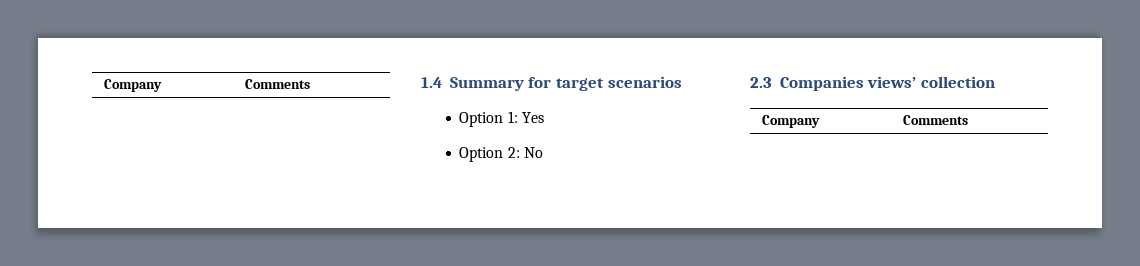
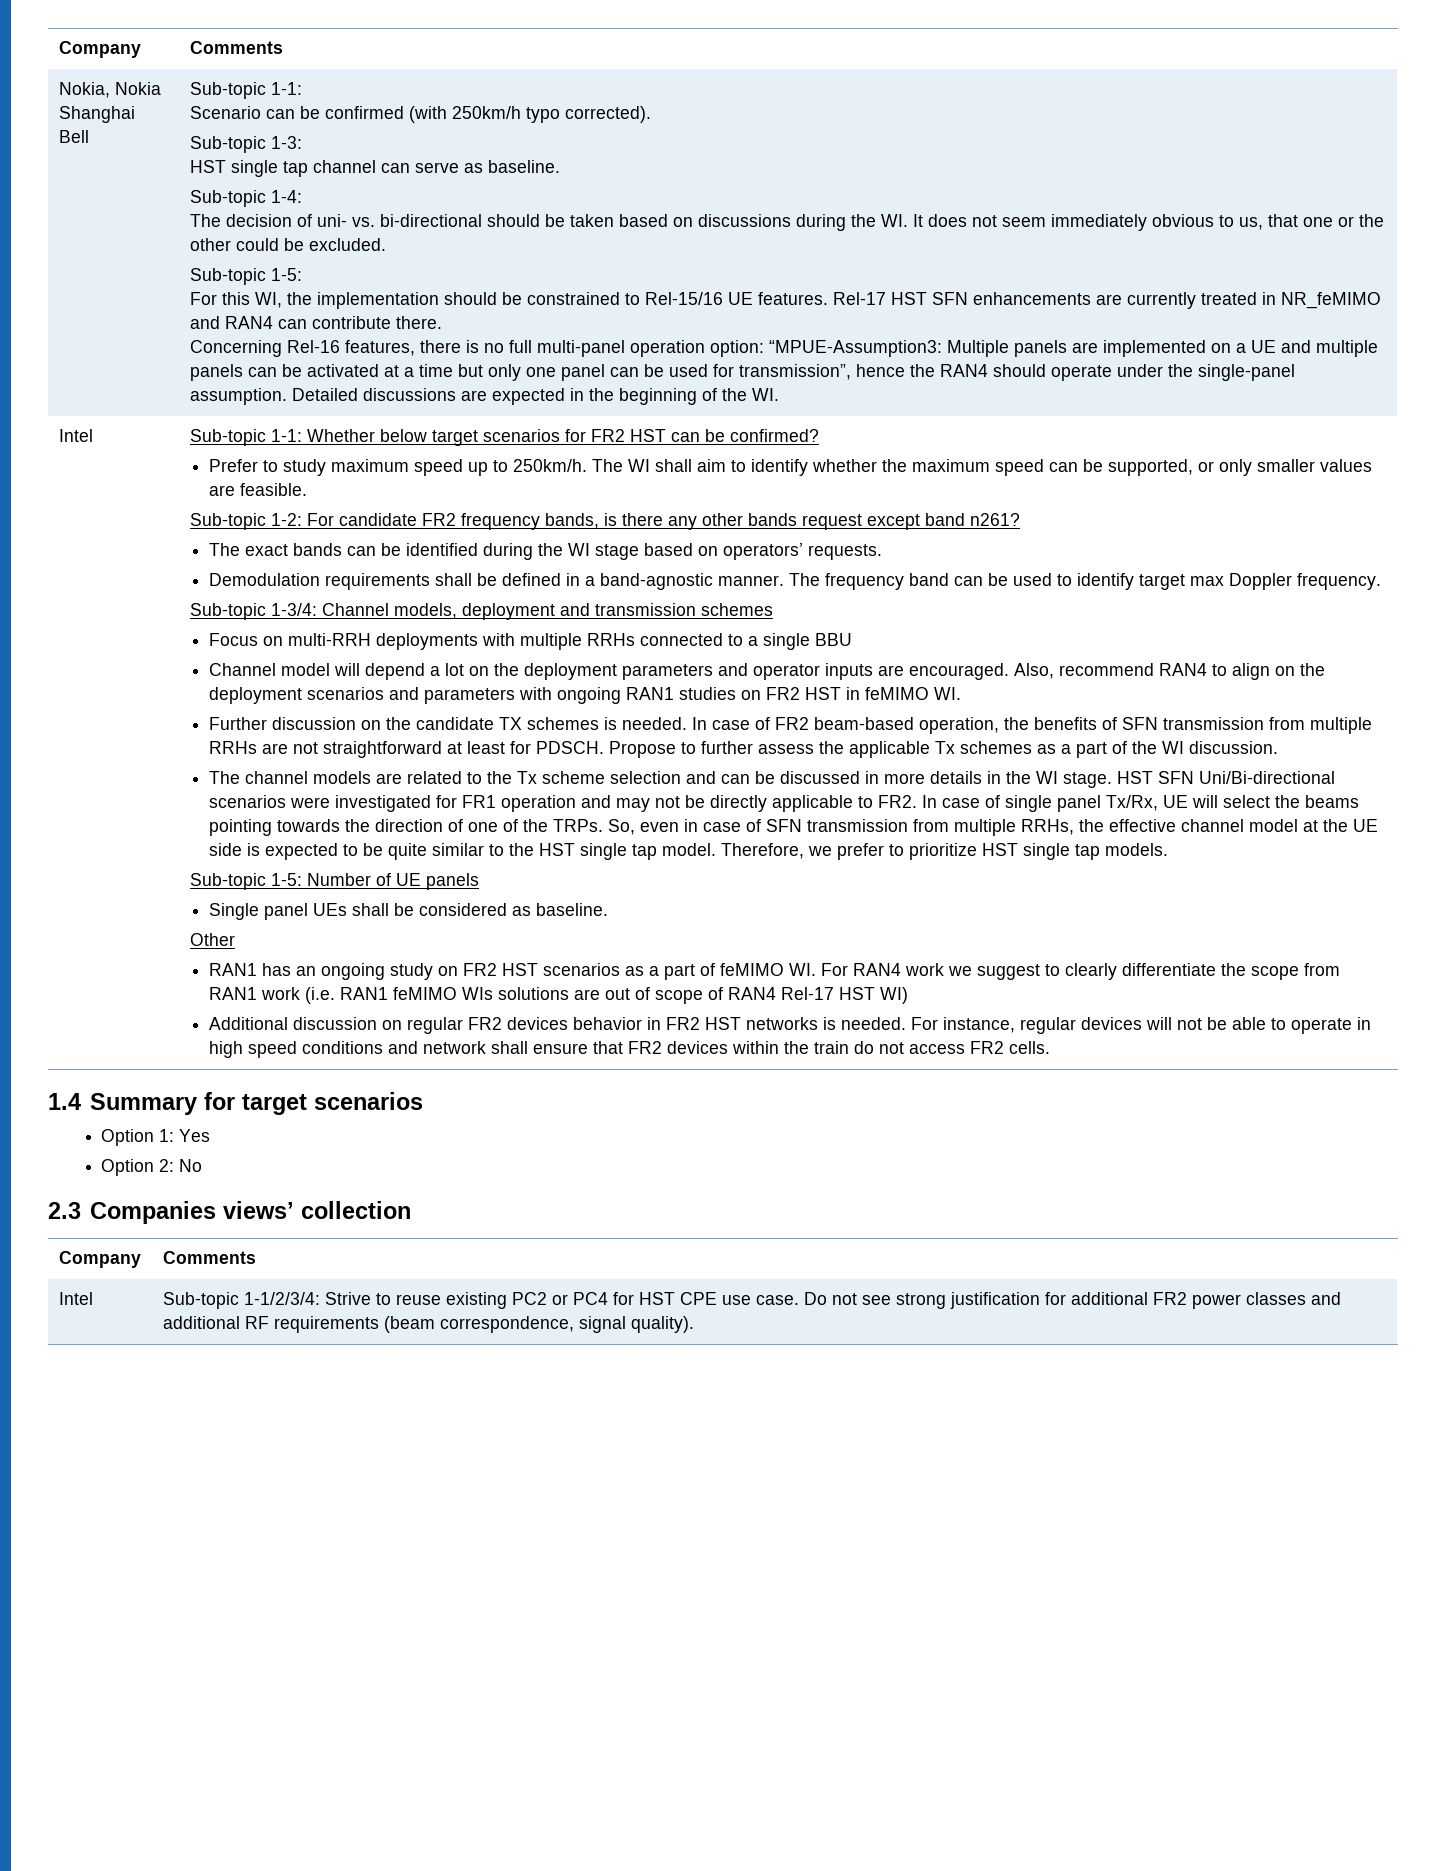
[104,79,163,92] [245,79,311,89] Company | Comments -> [58,41,141,58] [189,41,283,54] [58,82,161,98] [58,106,135,123] [58,130,89,143] [189,82,302,99] [189,106,651,123] [189,136,302,153] [189,160,560,177] [189,190,302,207] [189,214,1384,231] [189,238,386,251] [189,268,302,285] [189,292,1381,309] [189,316,442,329] [189,340,1378,357] [189,364,1295,381] [189,388,779,405] [58,429,93,442] [189,429,819,446] [208,459,1372,476] [208,483,307,496] [189,513,1020,530] [208,543,882,560] [208,573,1381,590] [189,603,773,620] [208,633,852,650] [208,663,1325,680] [208,687,961,704] [208,717,1372,734] [208,741,1278,758] [208,771,1335,788] [208,795,1359,812] [208,819,1378,836] [208,843,1168,860] [189,873,479,890] [208,903,608,920] [189,933,235,946] [208,963,1340,980] [208,987,908,1004] [208,1017,1371,1034] [208,1041,1050,1058] Company | Comments // Nokia, Nokia Shanghai Bell | Sub-topic 1-1: // Scenario can be confirmed (with 250km/h typo corrected). // Sub-topic 1-3: // HST single tap channel can serve as baseline. // Sub-topic 1-4: // The decision of uni- vs. bi-directional should be taken based on discussions during the WI. It does not seem immediately obvious to us, that one or the other could be excluded. // Sub-topic 1-5: // For this WI, the implementation should be constrained to Rel-15/16 UE features. Rel-17 HST SFN enhancements are currently treated in NR_feMIMO and RAN4 can contribute there. // Concerning Rel-16 features, there is no full multi-panel operation option: “MPUE-Assumption3: Multiple panels are implemented on a UE and multiple panels can be activated at a time but only one panel can be used for transmission”, hence the RAN4 should operate under the single-panel assumption. Detailed discussions are expected in the beginning of the WI. // Intel | Sub-topic 1-1: Whether below target scenarios for FR2 HST can be confirmed? // Prefer to study maximum speed up to 250km/h. The WI shall aim to identify whether the maximum speed can be supported, or only smaller values are feasible. // Sub-topic 1-2: For candidate FR2 frequency bands, is there any other bands request except band n261? // The exact bands can be identified during the WI stage based on operators’ requests. // Demodulation requirements shall be defined in a band-agnostic manner. The frequency band can be used to identify target max Doppler frequency. // Sub-topic 1-3/4: Channel models, deployment and transmission schemes // Focus on multi-RRH deployments with multiple RRHs connected to a single BBU // Channel model will depend a lot on the deployment parameters and operator inputs are encouraged. Also, recommend RAN4 to align on the deployment scenarios and parameters with ongoing RAN1 studies on FR2 HST in feMIMO WI. // Further discussion on the candidate TX schemes is needed. In case of FR2 beam-based operation, the benefits of SFN transmission from multiple RRHs are not straightforward at least for PDSCH. Propose to further assess the applicable Tx schemes as a part of the WI discussion. // The channel models are related to the Tx scheme selection and can be discussed in more details in the WI stage. HST SFN Uni/Bi-directional scenarios were investigated for FR1 operation and may not be directly applicable to FR2. In case of single panel Tx/Rx, UE will select the beams pointing towards the direction of one of the TRPs. So, even in case of SFN transmission from multiple RRHs, the effective channel model at the UE side is expected to be quite similar to the HST single tap model. Therefore, we prefer to prioritize HST single tap models. // Sub-topic 1-5: Number of UE panels // Single panel UEs shall be considered as baseline. // Other // RAN1 has an ongoing study on FR2 HST scenarios as a part of feMIMO WI. For RAN4 work we suggest to clearly differentiate the scope from RAN1 work (i.e. RAN1 feMIMO WIs solutions are out of scope of RAN4 Rel-17 HST WI) // Additional discussion on regular FR2 devices behavior in FR2 HST networks is needed. For instance, regular devices will not be able to operate in high speed conditions and network shall ensure that FR2 devices within the train do not access FR2 cells.
(969, 120) none -> [58,1292,93,1305] [162,1292,1341,1309] [162,1316,694,1333] // Intel | Sub-topic 1-1/2/3/4: Strive to reuse existing PC2 or PC4 for HST CPE use case. Do not see strong justification for additional FR2 power classes and additional RF requirements (beam correspondence, signal quality).

